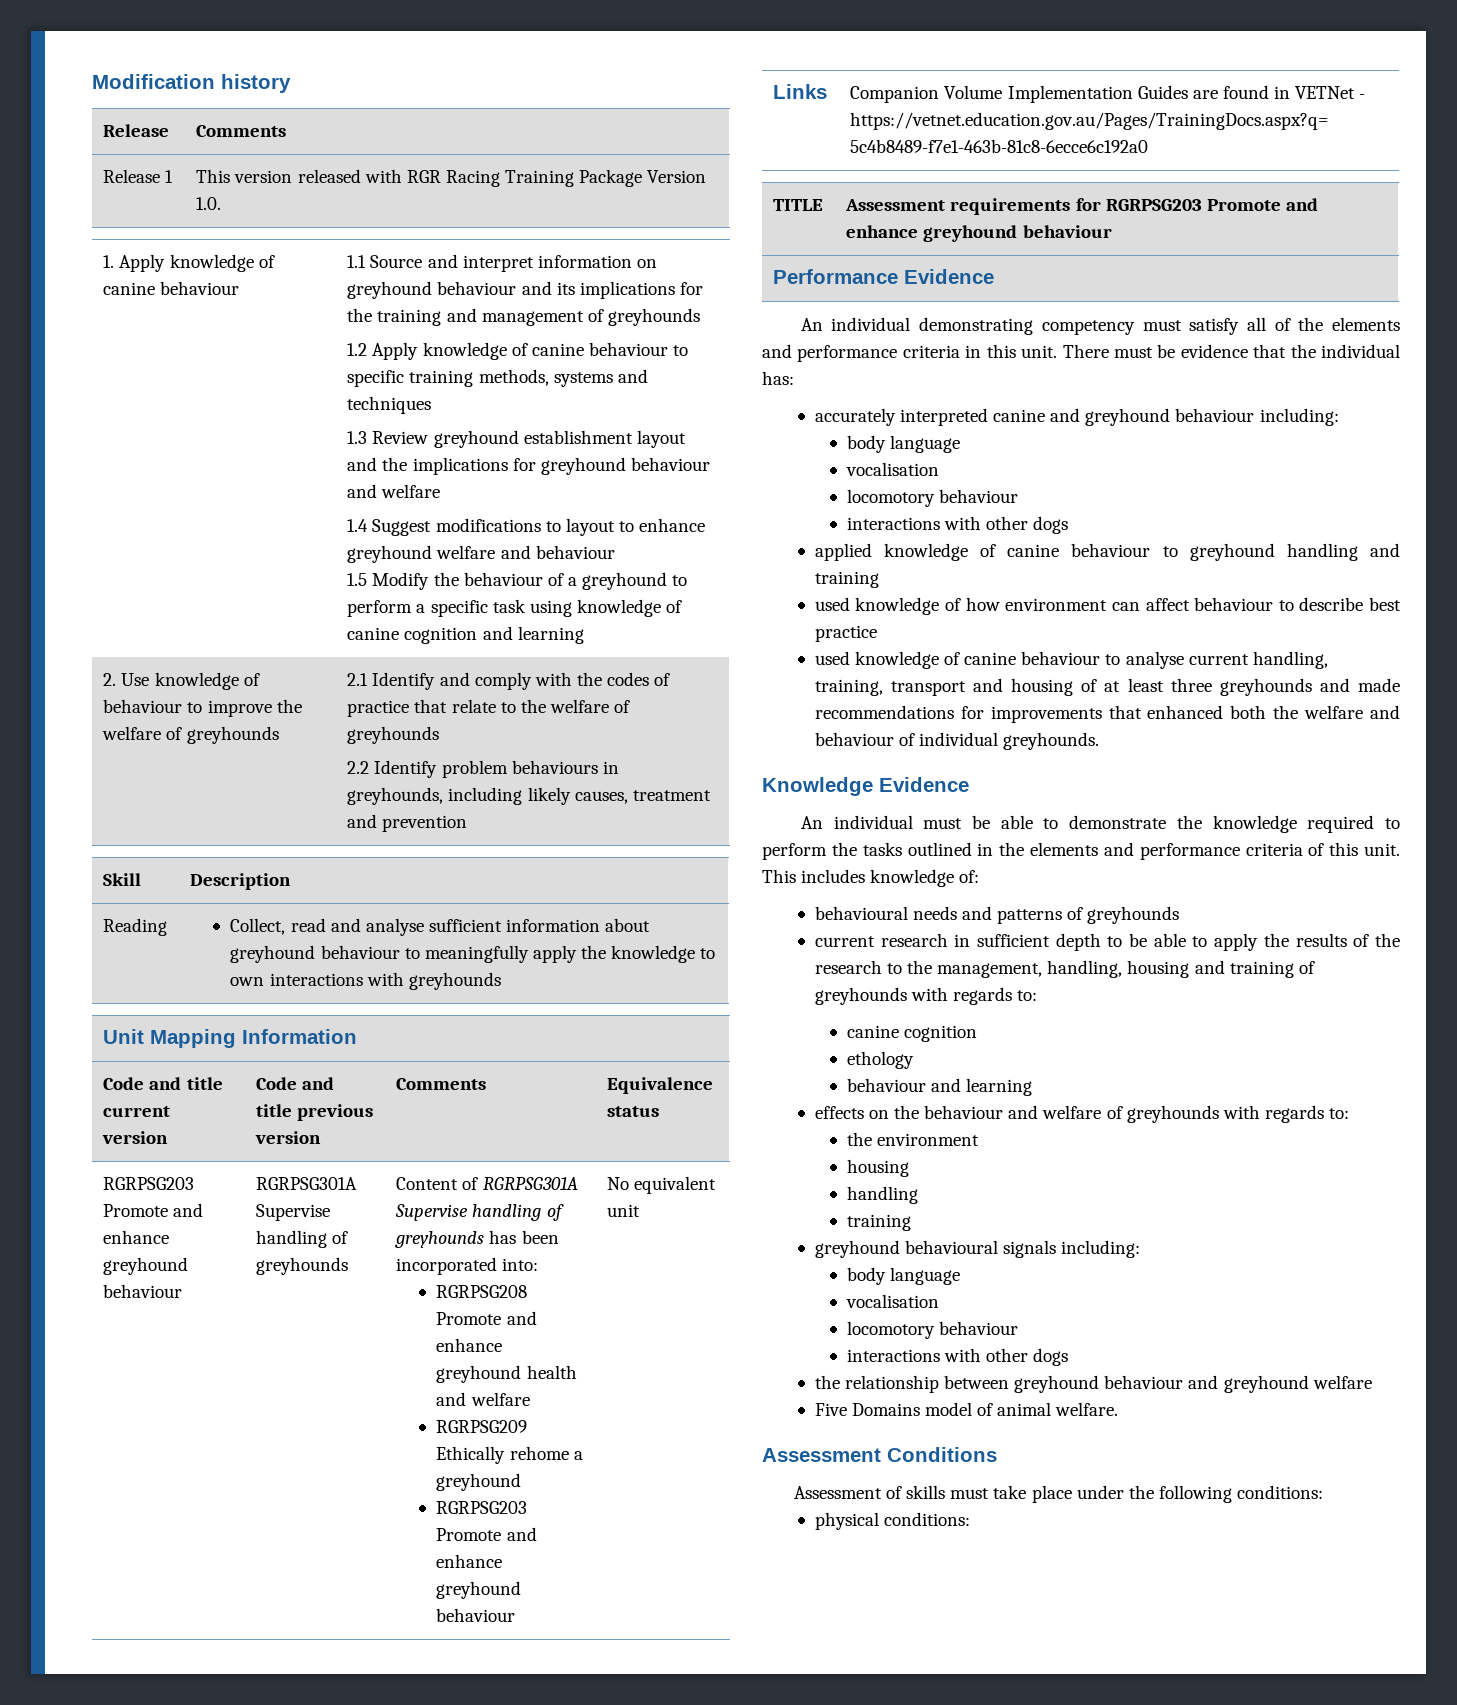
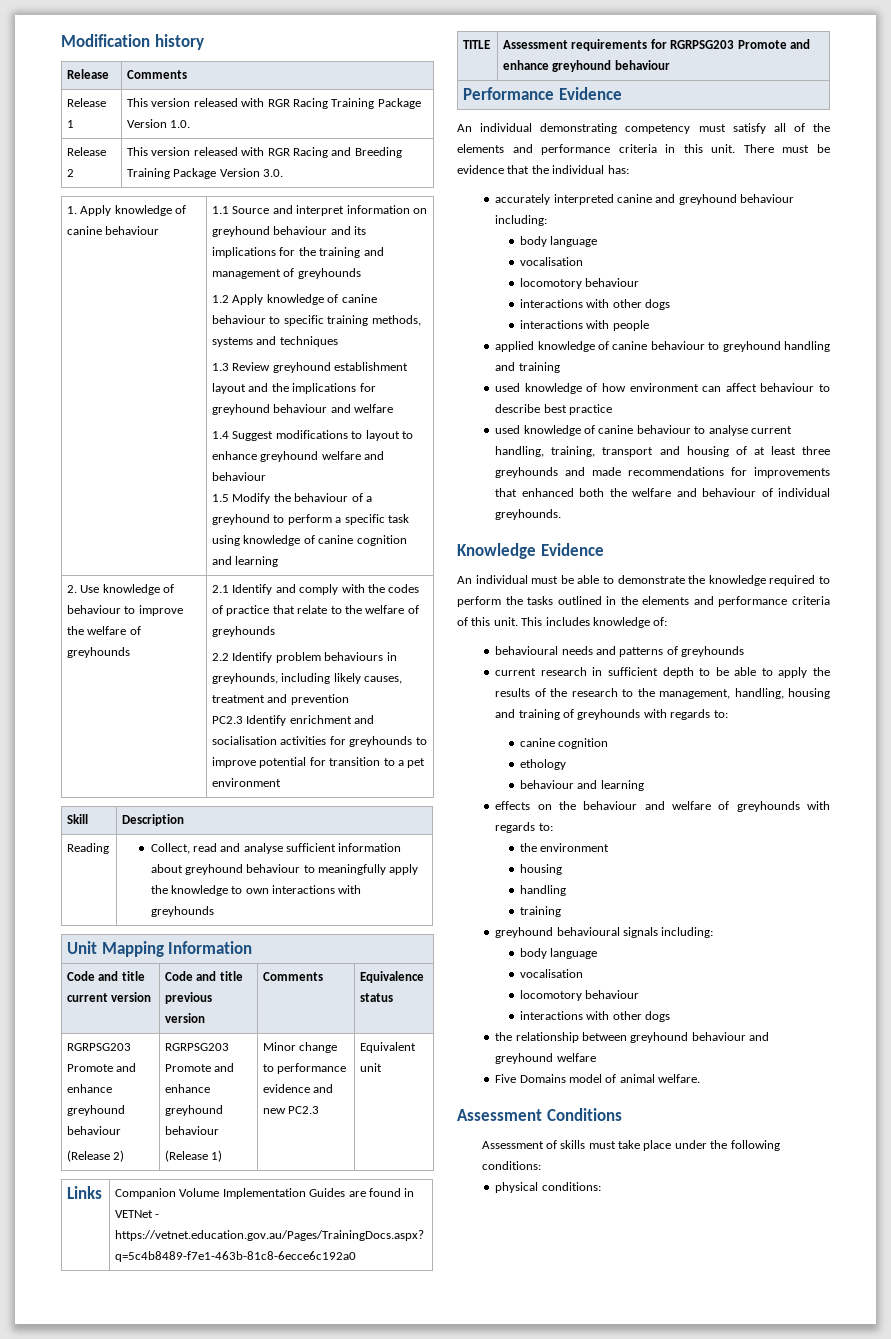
(222, 203) none -> [67,147,107,156] [67,169,75,177] [127,147,402,158] [127,168,284,179] // Release 2 | This version released with RGR Racing and Breeding Training Package Version 3.0.
(468, 823) none -> [212,715,375,726] [212,736,427,747] [212,757,426,768] [212,778,282,787] // PC2.3 Identify enrichment and socialisation activities for greyhounds to improve potential for transition to a pet environment
[256,1177,358,1190] [256,1204,331,1221] [256,1230,349,1248] [256,1257,349,1275] [396,1177,578,1190] [395,1204,564,1221] [395,1230,559,1248] [396,1257,539,1275] [436,1285,528,1298] [436,1311,537,1325] [436,1338,503,1352] [436,1365,577,1383] [436,1392,530,1406] [436,1420,528,1433] [436,1446,583,1464] [436,1473,522,1491] [436,1501,528,1514] [436,1527,537,1541] [436,1554,503,1568] [436,1581,522,1599] [436,1608,516,1622] [607,1176,717,1194] | RGRPSG301A Supervise handling of greyhounds | Content of RGRPSG301A Supervise handling of greyhounds has been incorporated into: // RGRPSG208 Promote and enhance greyhound health and welfare // RGRPSG209 Ethically rehome a greyhound // RGRPSG203 Promote and enhance greyhound behaviour | No equivalent -> [67,1150,125,1162] [165,1043,230,1051] [165,1063,235,1072] [165,1084,211,1093] [165,1105,224,1116] [165,1126,220,1135] [165,1150,223,1162] [263,1042,338,1053] [263,1063,347,1074] [263,1084,334,1093] [263,1106,320,1114] [360,1042,417,1053] // (Release 2) | RGRPSG203 Promote and enhance greyhound behaviour // (Release 1) | Minor change to performance evidence and new PC2.3 | Equivalent
(1069, 525) none -> [519,320,649,331] // interactions with people

